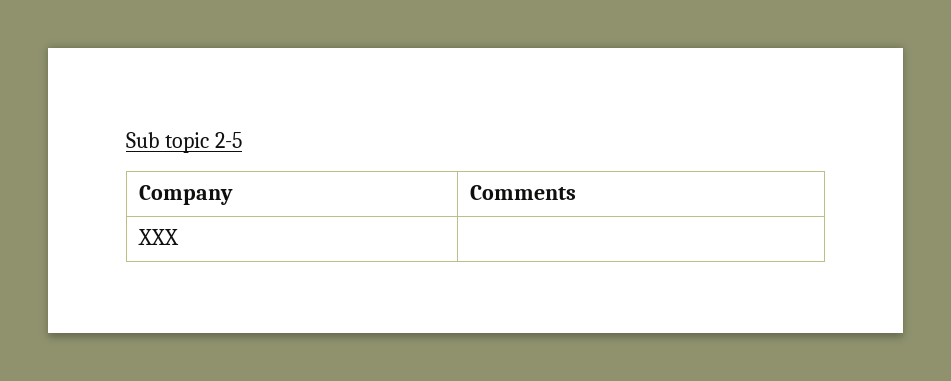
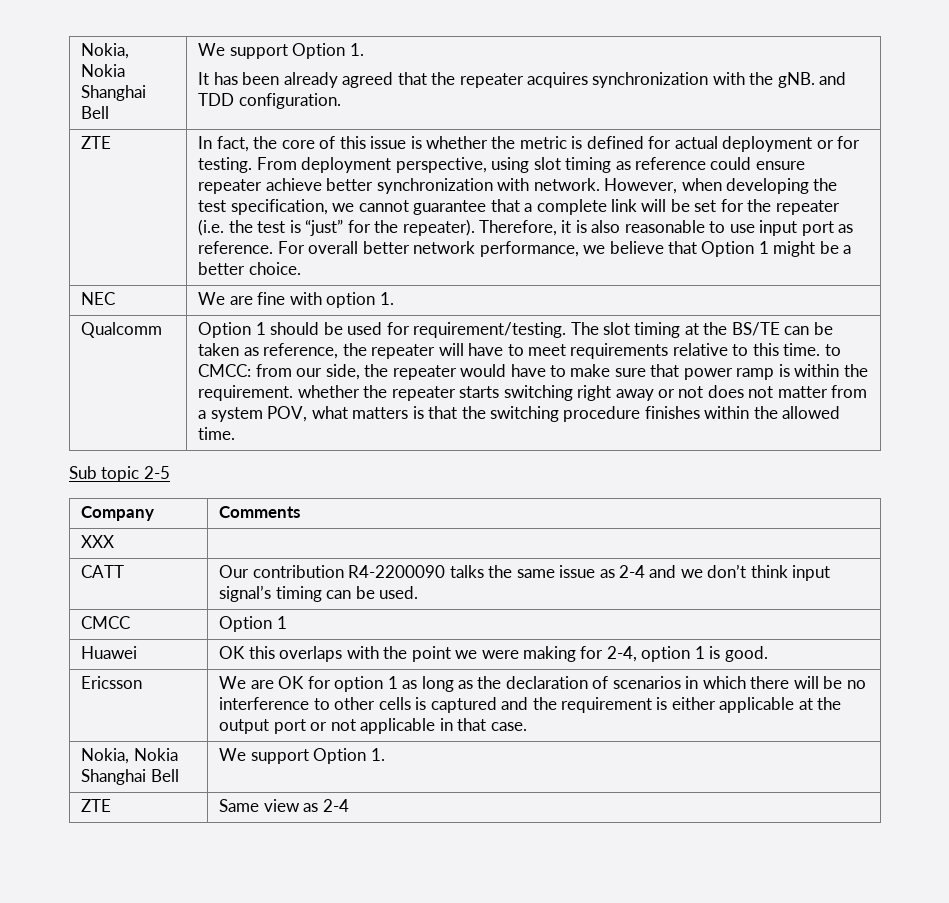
(126, 140) none -> [81,43,130,59] [81,64,126,77] [81,85,147,101] [81,106,110,119] [198,43,364,59] [198,72,847,88] [198,93,341,109] [81,136,112,149] [198,136,861,152] [198,157,805,173] [198,178,838,194] [198,199,840,215] [198,219,854,236] [198,241,852,257] [198,262,301,275] [81,292,116,305] [198,292,394,308] [81,322,163,338] [198,322,833,338] [198,343,841,359] [198,364,868,380] [198,385,868,401] [198,406,841,422] [198,427,236,440] Nokia, Nokia Shanghai Bell | We support Option 1. // It has been already agreed that the repeater acquires synchronization with the gNB. and TDD configuration. // ZTE | In fact, the core of this issue is whether the metric is defined for actual deployment or for testing. From deployment perspective, using slot timing as reference could ensure repeater achieve better synchronization with network. However, when developing the test specification, we cannot guarantee that a complete link will be set for the repeater (i.e. the test is “just” for the repeater). Therefore, it is also reasonable to use input port as reference. For overall better network performance, we believe that Option 1 might be a better choice. // NEC | We are fine with option 1. // Qualcomm | Option 1 should be used for requirement/testing. The slot timing at the BS/TE can be taken as reference, the repeater will have to meet requirements relative to this time. to CMCC: from our side, the repeater would have to make sure that power ramp is within the requirement. whether the repeater starts switching right away or not does not matter from a system POV, what matters is that the switching procedure finishes within the allowed time. //
(179, 237) none -> [81,565,125,578] [219,564,831,581] [219,585,419,602] [81,616,131,629] [219,616,287,632] [81,646,138,659] [219,646,768,662] [81,676,143,689] [219,676,866,692] [219,697,842,713] [219,718,527,734] [81,748,178,764] [81,769,179,785] [219,748,385,764] [81,799,112,812] [219,799,349,812] // CATT | Our contribution R4-2200090 talks the same issue as 2-4 and we don’t think input signal’s timing can be used. // CMCC | Option 1 // Huawei | OK this overlaps with the point we were making for 2-4, option 1 is good. // Ericsson | We are OK for option 1 as long as the declaration of scenarios in which there will be no interference to other cells is captured and the requirement is either applicable at the output port or not applicable in that case. // Nokia, Nokia Shanghai Bell | We support Option 1. // ZTE | Same view as 2-4

